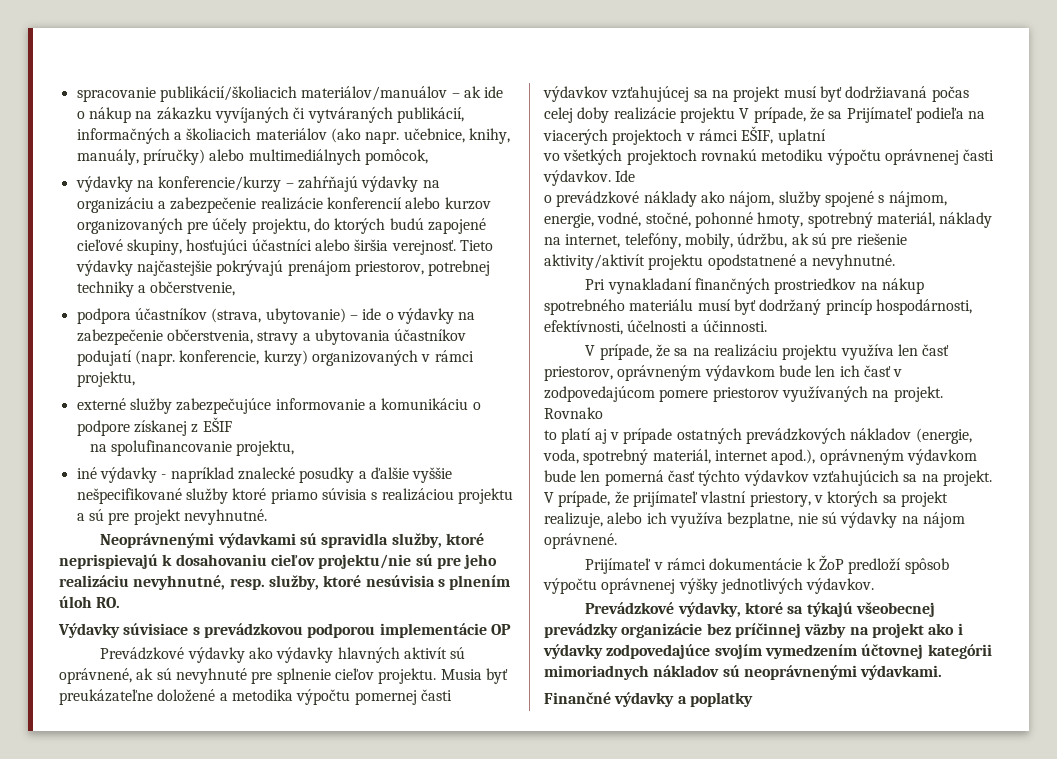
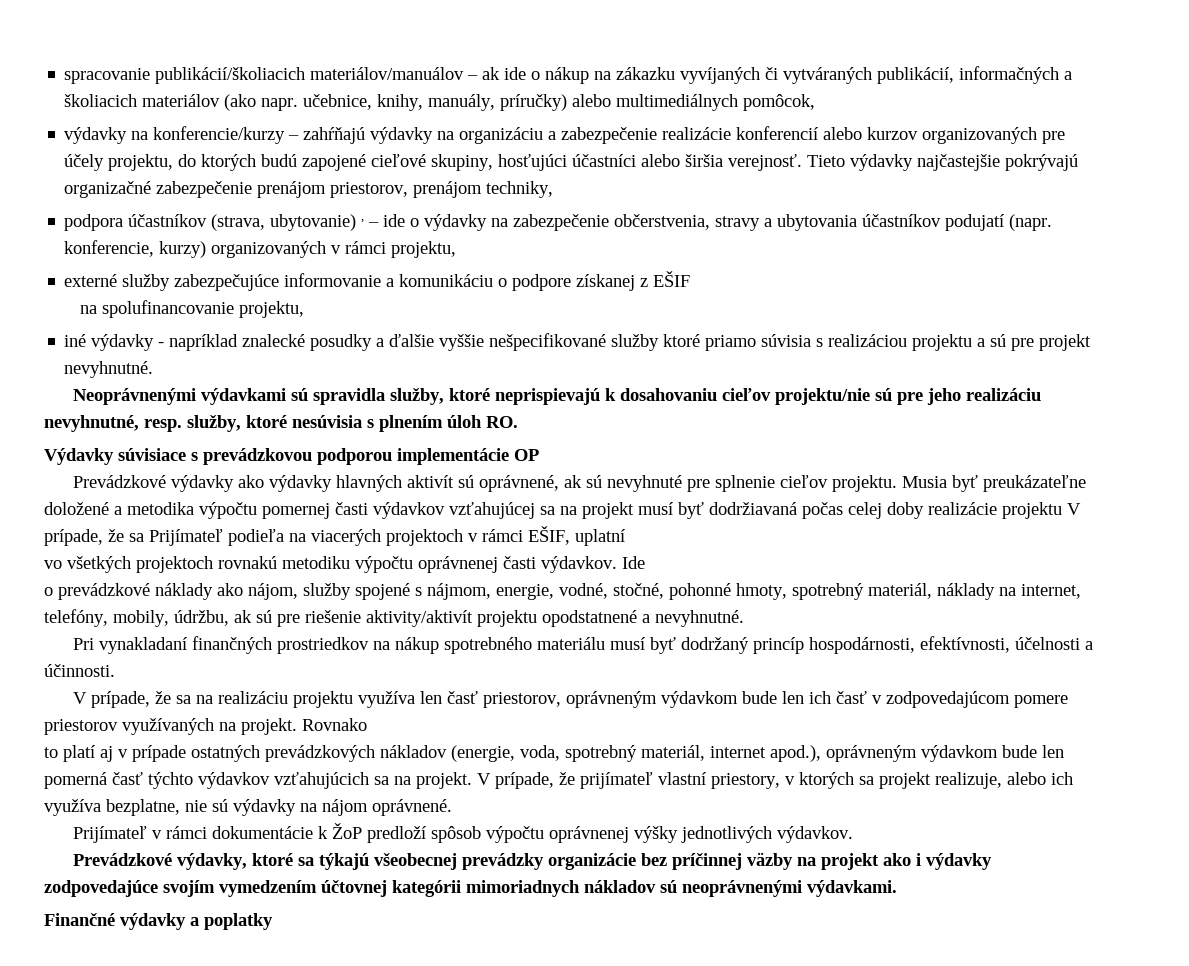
[287,260,491,276] [76,281,236,297] prenájom priestorov, potrebnej techniky a občerstvenie, -> [64,181,554,198] organizačné zabezpečenie prenájom priestorov, prenájom techniky,
(346, 316) none -> [361,219,365,223] ,

